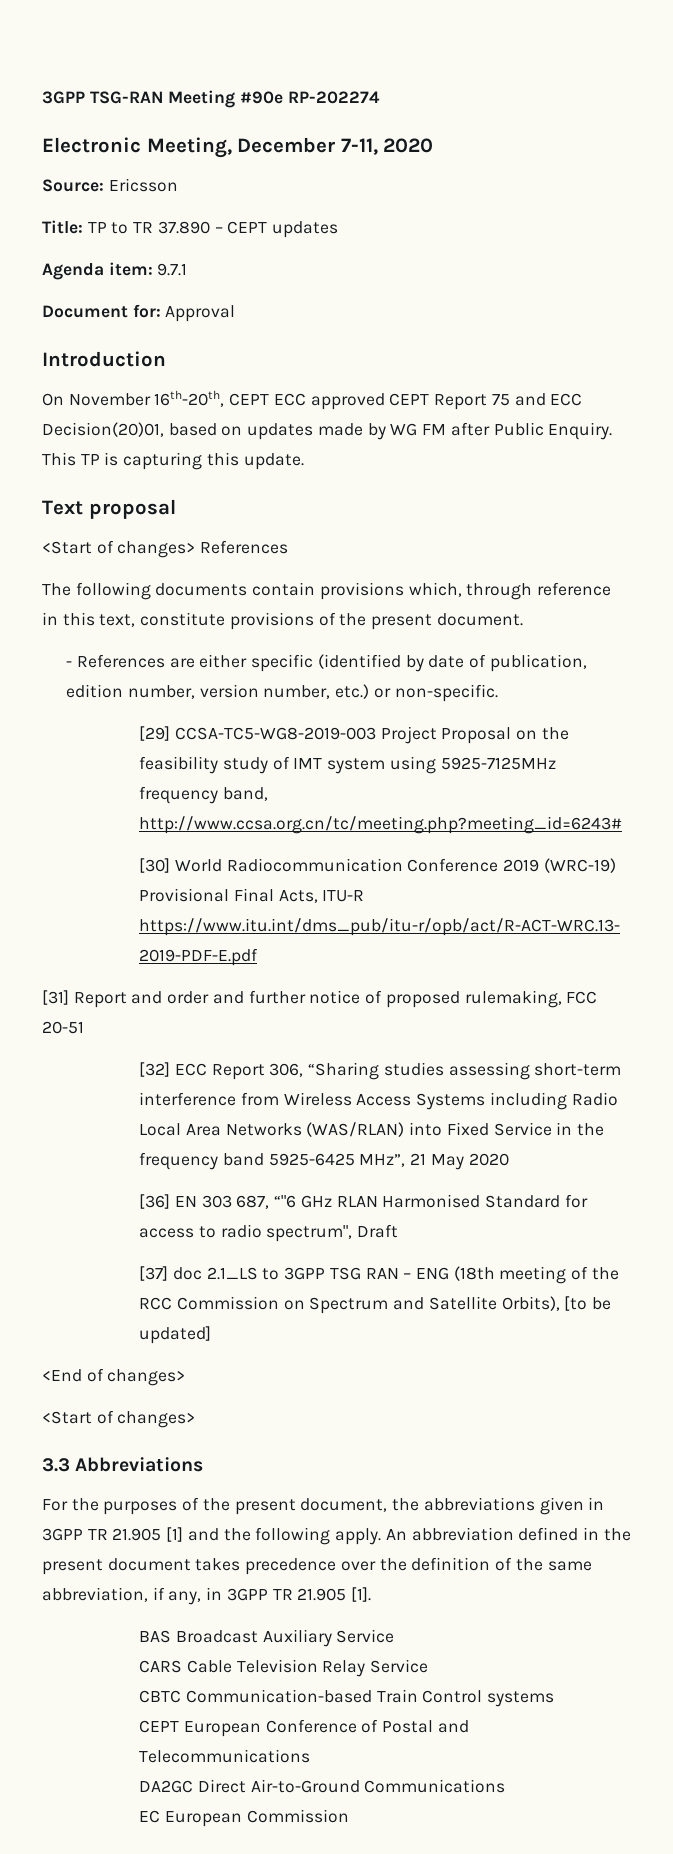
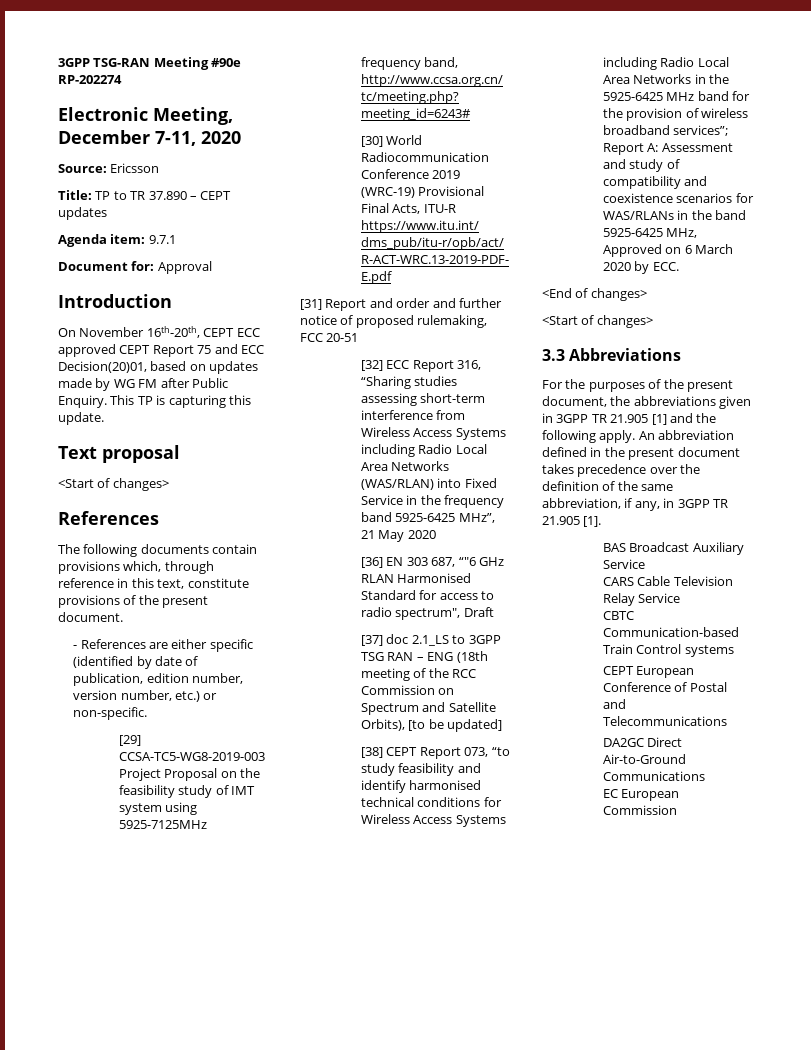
(196, 549) none -> (169, 484) //
[269,1063,304,1077] 306, -> [457,360,482,370] 316,
(212, 1335) none -> [361,747,510,759] [361,763,481,776] [361,780,482,793] [361,797,502,807] [361,814,506,827] [603,57,729,70] [603,74,730,84] [603,91,751,101] [603,108,749,121] [603,125,729,136] [603,143,733,155] [603,159,680,172] [603,176,708,189] [603,193,754,203] [603,210,747,220] [603,228,698,238] [603,244,734,257] [603,261,679,274] // [38] CEPT Report 073, “to study feasibility and identify harmonised technical conditions for Wireless Access Systems including Radio Local Area Networks in the 5925-6425 MHz band for the provision of wireless broadband services”; Report A: Assessment and study of compatibility and coexistence scenarios for WAS/RLANs in the band 5925-6425 MHz, Approved on 6 March 2020 by ECC.

